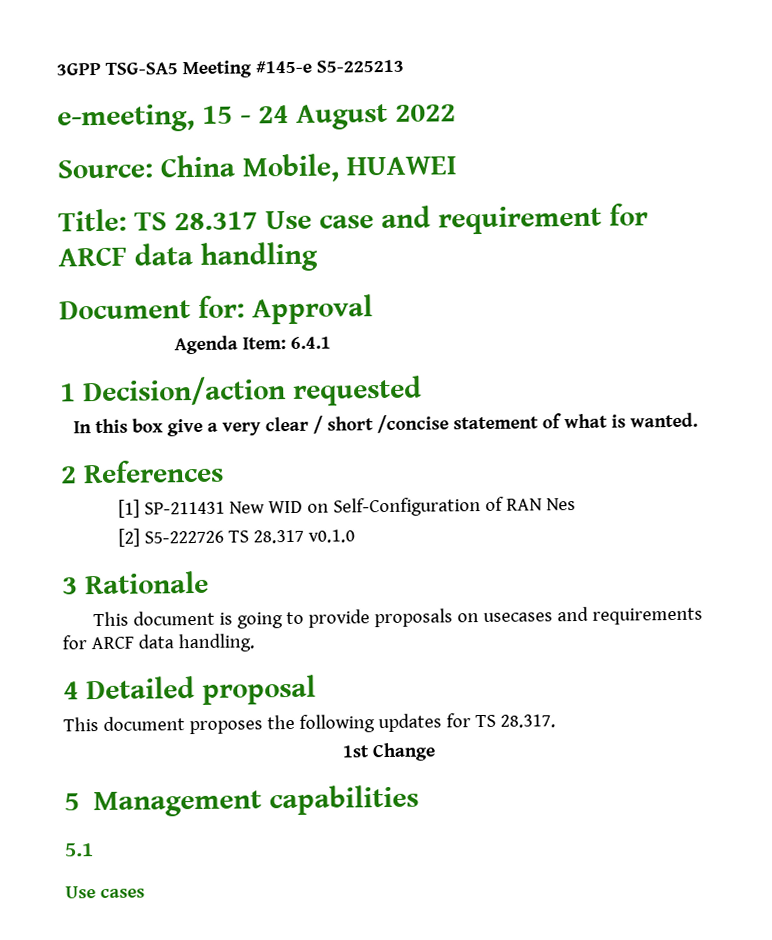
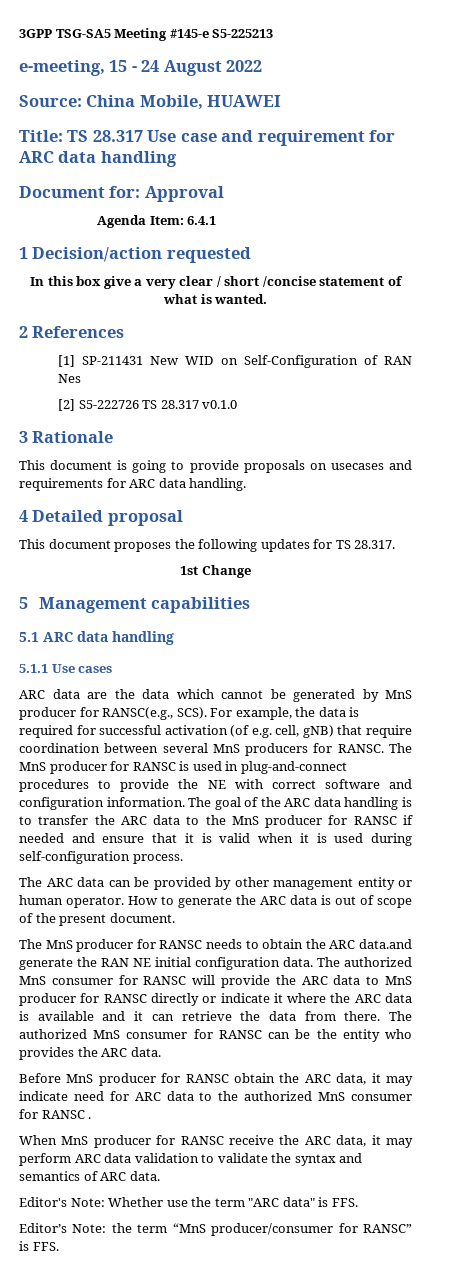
[58,246,127,267] ARCF -> [19,151,54,163] ARC
[90,636,134,650] ARCF -> [129,479,156,488] ARC
[65,886,145,899] // Use cases -> [43,631,174,645] [19,664,113,673] [19,689,412,702] [19,707,360,720] [19,725,412,738] [19,743,412,756] [19,761,347,774] [19,779,412,792] [19,797,412,810] [19,815,413,828] [19,833,412,846] [19,851,183,864] [19,877,412,890] [19,895,412,908] [19,913,175,926] [19,939,412,952] [19,957,412,970] [19,975,413,988] [19,993,413,1006] [19,1011,412,1021] [19,1029,412,1042] [19,1047,161,1060] [19,1073,413,1086] [19,1091,412,1101] [19,1109,92,1119] [19,1135,413,1148] [19,1153,363,1166] [19,1171,160,1181] [19,1197,358,1207] [19,1223,412,1236] [19,1241,59,1251] ARC data handling // 5.1.1 Use cases // ARC data are the data which cannot be generated by MnS producer for RANSC(e.g., SCS). For example, the data is required for successful activation (of e.g. cell, gNB) that require coordination between several MnS producers for RANSC. The MnS producer for RANSC is used in plug-and-connect procedures to provide the NE with correct software and configuration information. The goal of the ARC data handling is to transfer the ARC data to the MnS producer for RANSC if needed and ensure that it is valid when it is used during self-configuration process. // The ARC data can be provided by other management entity or human operator. How to generate the ARC data is out of scope of the present document. // The MnS producer for RANSC needs to obtain the ARC data.and generate the RAN NE initial configuration data. The authorized MnS consumer for RANSC will provide the ARC data to MnS producer for RANSC directly or indicate it where the ARC data is available and it can retrieve the data from there. The authorized MnS consumer for RANSC can be the entity who provides the ARC data. // Before MnS producer for RANSC obtain the ARC data, it may indicate need for ARC data to the authorized MnS consumer for RANSC . // When MnS producer for RANSC receive the ARC data, it may perform ARC data validation to validate the syntax and semantics of ARC data. // Editor's Note: Whether use the term "ARC data" is FFS. // Editor’s Note: the term “MnS producer/consumer for RANSC” is FFS.

